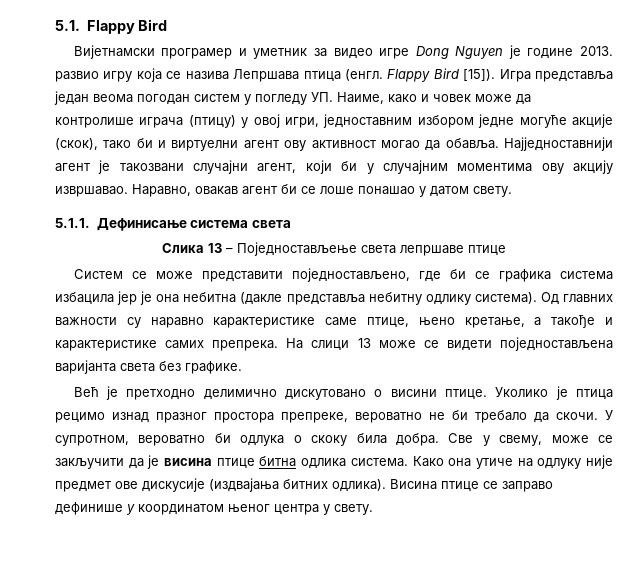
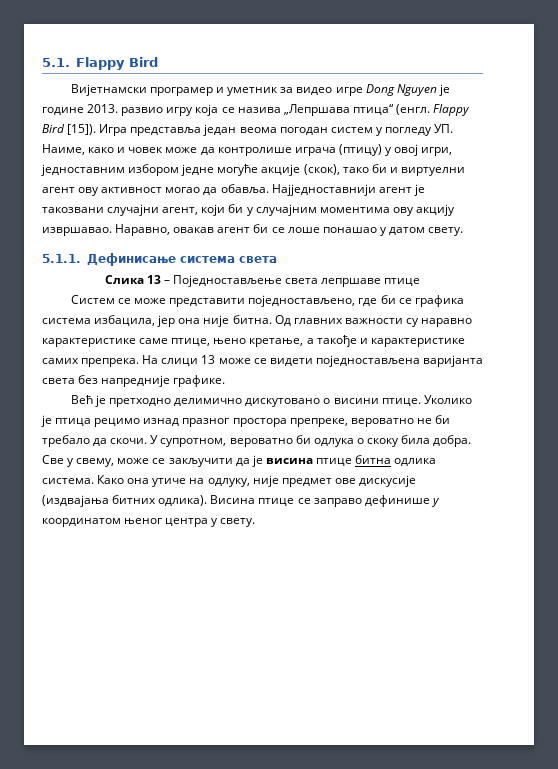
[233,69,341,82] Лепршава птица -> [283,104,394,116] „Лепршава птица“
[55,291,537,305] избацила јер је она небитна (дакле представља небитну одлику система). -> [94,315,272,327] избацила, јер она није битна.
(181, 366) none -> [101,375,171,387] напредније
[537,458,582,469] одлуку -> [207,478,250,487] одлуку,

